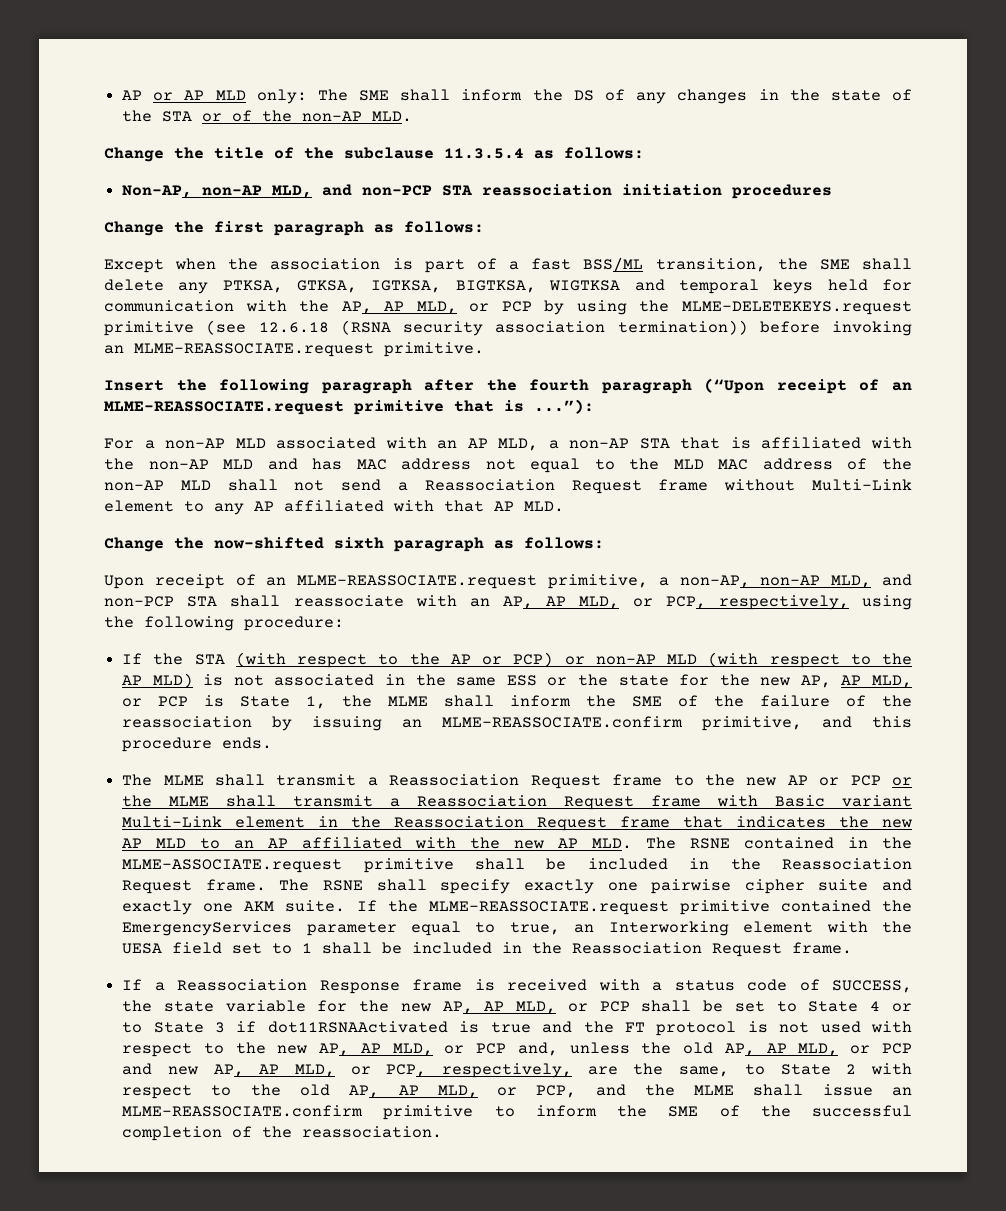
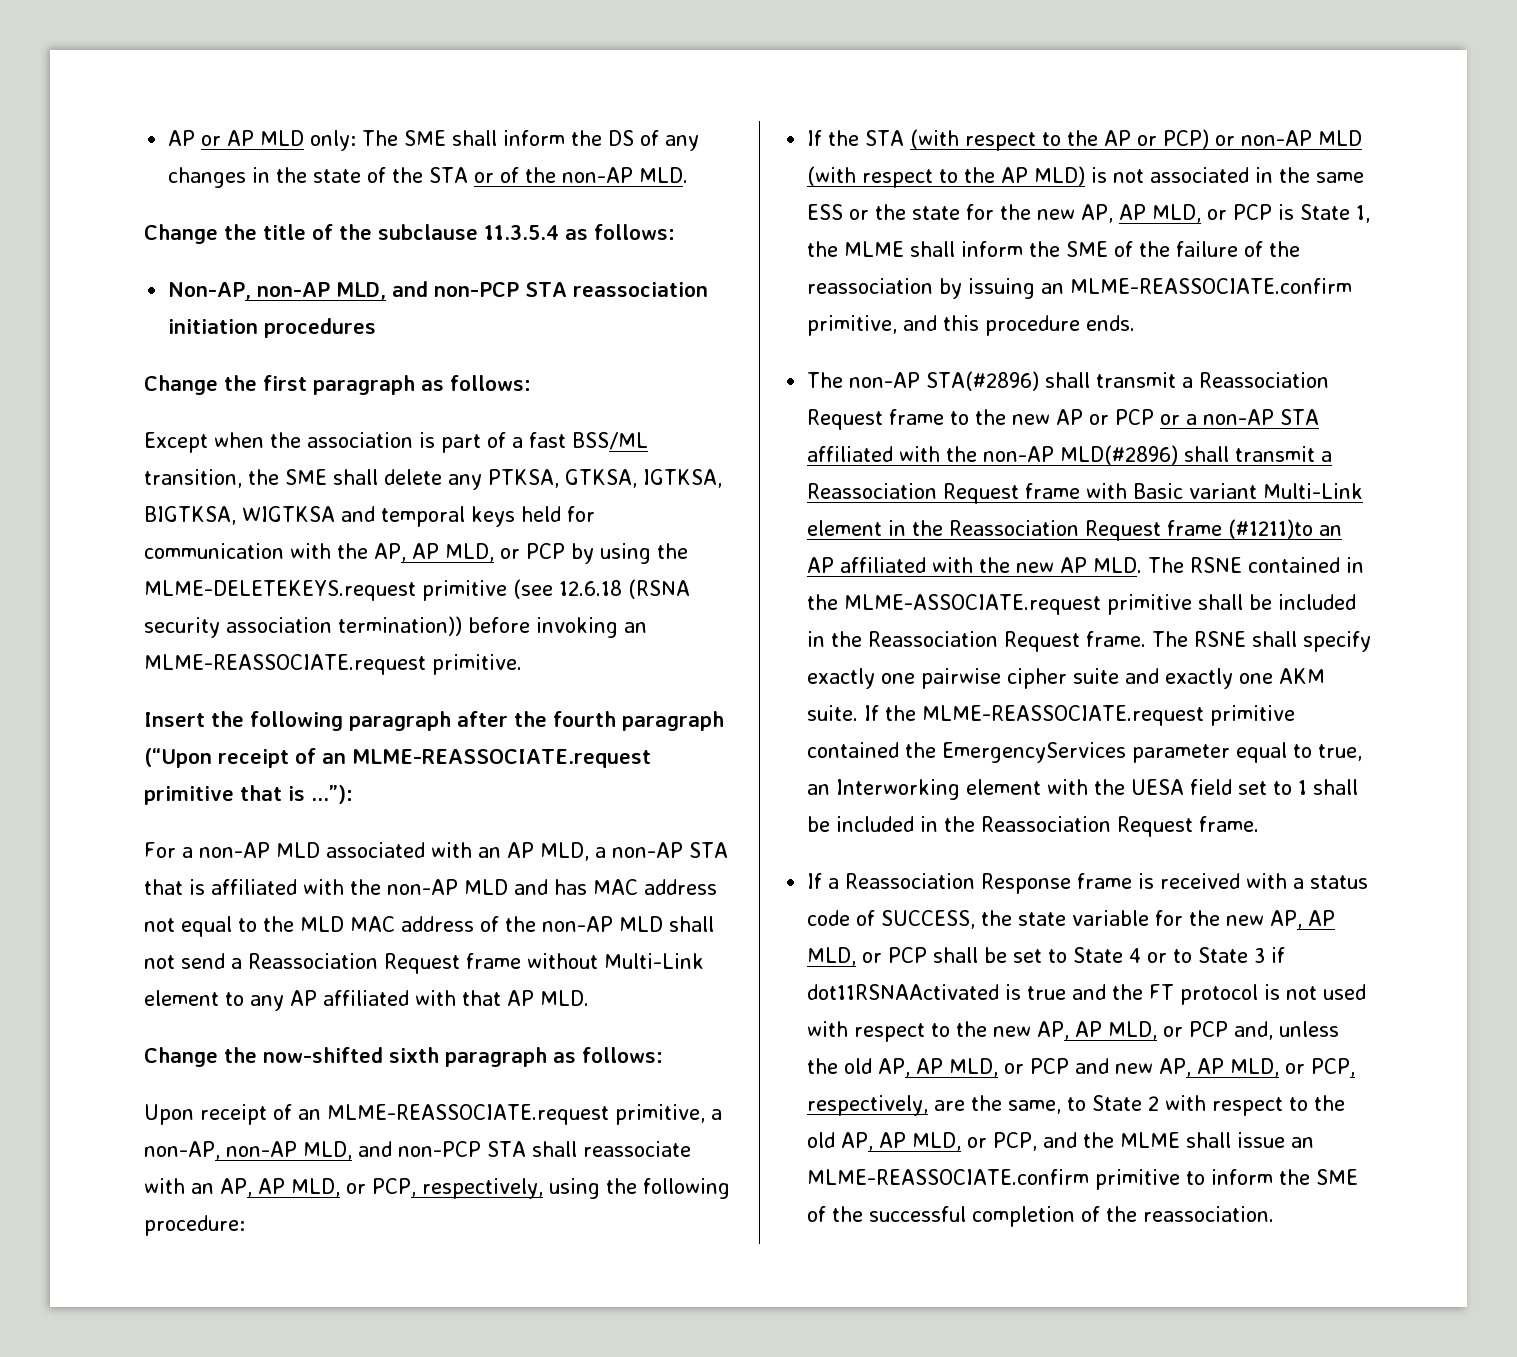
[163,775,204,785] MLME -> [849,371,1040,391] non-AP STA(#2896)
[122,795,210,807] the MLME -> [1186,409,1320,425] [807,445,1179,465] a non-AP STA affiliated with the non-AP MLD(#2896)
[683,816,913,828] [122,838,221,849] that indicates the new AP MLD to -> [1228,519,1314,539] (#1211)to

